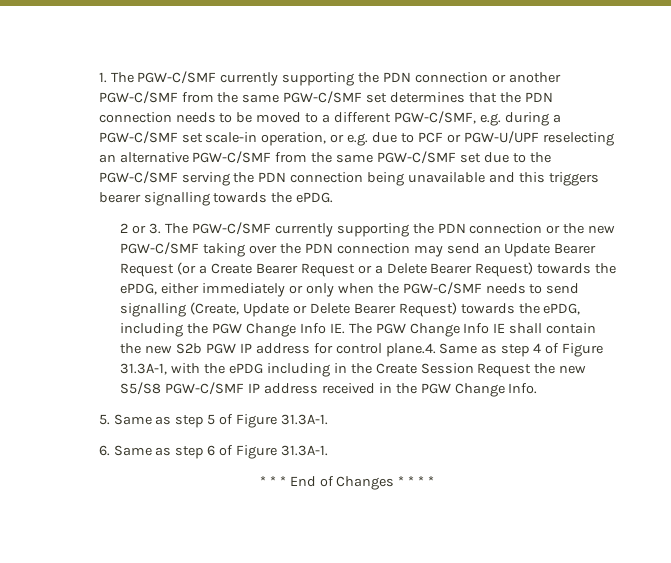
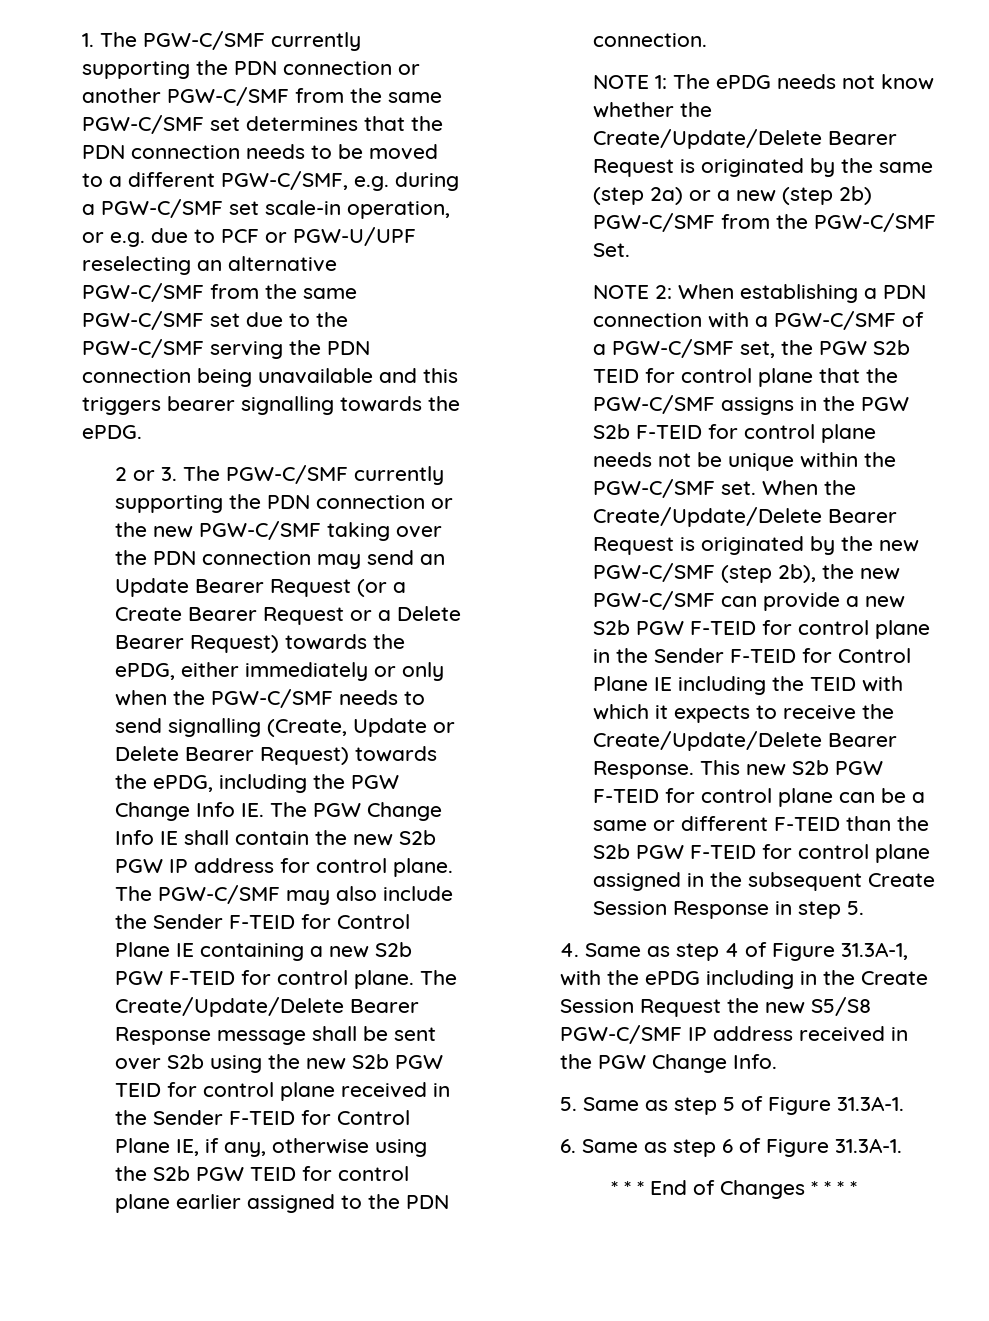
[385,343,436,357] plane.4. -> [393,858,454,877] [115,885,454,905] [115,914,411,929] [115,942,413,961] [115,970,458,989] [115,997,420,1017] [115,1026,437,1045] [115,1054,444,1073] [115,1082,451,1101] [115,1110,411,1125] [115,1138,428,1157] [115,1166,410,1181] [115,1194,450,1213] [593,33,708,47] [593,74,935,90] [593,102,713,118] [593,129,898,149] [593,158,934,177] [593,186,873,205] [593,213,937,232] [593,243,631,257] [593,284,927,303] [593,311,925,330] [593,339,911,358] [593,368,899,387] [593,395,910,415] [593,424,877,443] [593,452,897,471] [593,479,857,498] [593,507,898,527] [593,536,920,555] [593,563,901,583] [593,591,906,611] [593,620,931,639] [593,648,912,663] [593,676,904,695] [593,704,895,723] [593,731,898,751] [593,760,884,779] [593,788,926,807] [593,816,930,831] [593,844,931,863] [593,872,936,891] [593,901,865,919] [559,943,579,957] plane. The PGW-C/SMF may also include the Sender F-TEID for Control Plane IE containing a new S2b PGW F-TEID for control plane. The Create/Update/Delete Bearer Response message shall be sent over S2b using the new S2b PGW TEID for control plane received in the Sender F-TEID for Control Plane IE, if any, otherwise using the S2b PGW TEID for control plane earlier assigned to the PDN connection. // NOTE 1: The ePDG needs not know whether the Create/Update/Delete Bearer Request is originated by the same (step 2a) or a new (step 2b) PGW-C/SMF from the PGW-C/SMF Set. // NOTE 2: When establishing a PDN connection with a PGW-C/SMF of a PGW-C/SMF set, the PGW S2b TEID for control plane that the PGW-C/SMF assigns in the PGW S2b F-TEID for control plane needs not be unique within the PGW-C/SMF set. When the Create/Update/Delete Bearer Request is originated by the new PGW-C/SMF (step 2b), the new PGW-C/SMF can provide a new S2b PGW F-TEID for control plane in the Sender F-TEID for Control Plane IE including the TEID with which it expects to receive the Create/Update/Delete Bearer Response. This new S2b PGW F-TEID for control plane can be a same or different F-TEID than the S2b PGW F-TEID for control plane assigned in the subsequent Create Session Response in step 5. // 4.

